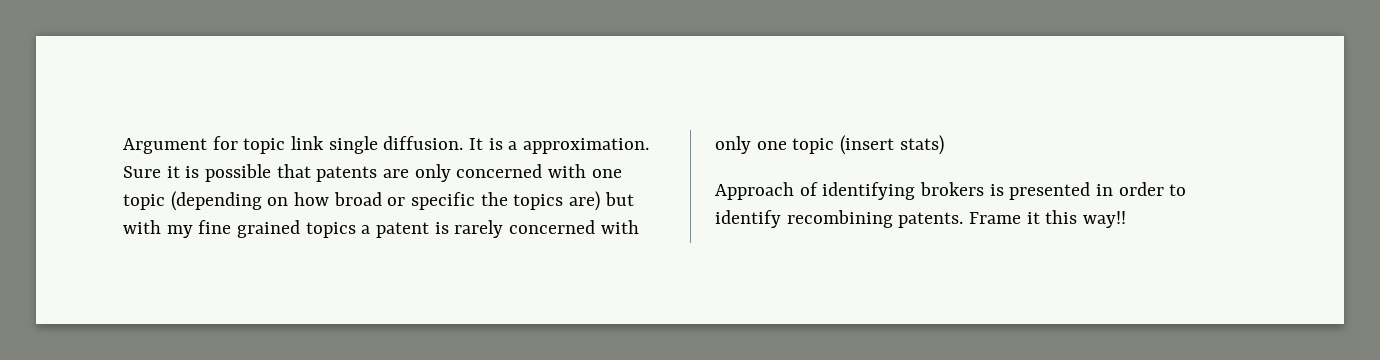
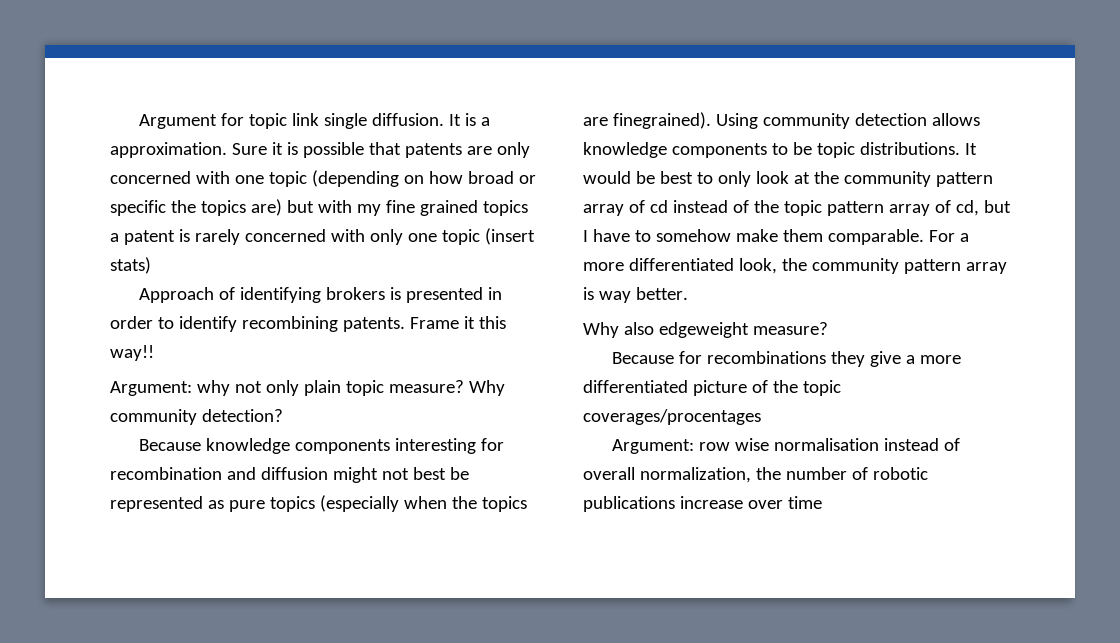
(1127, 219) none -> [110,380,505,396] [110,409,283,425] [138,438,504,454] [110,467,469,483] [110,495,527,512] [583,112,980,129] [583,142,977,158] [583,171,993,187] [583,200,1011,216] [583,229,969,245] [583,258,1007,274] [583,287,688,303] [583,322,828,338] [611,351,961,367] [583,380,841,396] [583,409,761,425] [611,438,960,454] [583,467,928,483] [583,496,822,512] // Argument: why not only plain topic measure? Why community detection? // Because knowledge components interesting for recombination and diffusion might not best be represented as pure topics (especially when the topics are finegrained). Using community detection allows knowledge components to be topic distributions. It would be best to only look at the community pattern array of cd instead of the topic pattern array of cd, but I have to somehow make them comparable. For a more differentiated look, the community pattern array is way better. // Why also edgeweight measure? // Because for recombinations they give a more differentiated picture of the topic coverages/procentages // Argument: row wise normalisation instead of overall normalization, the number of robotic publications increase over time

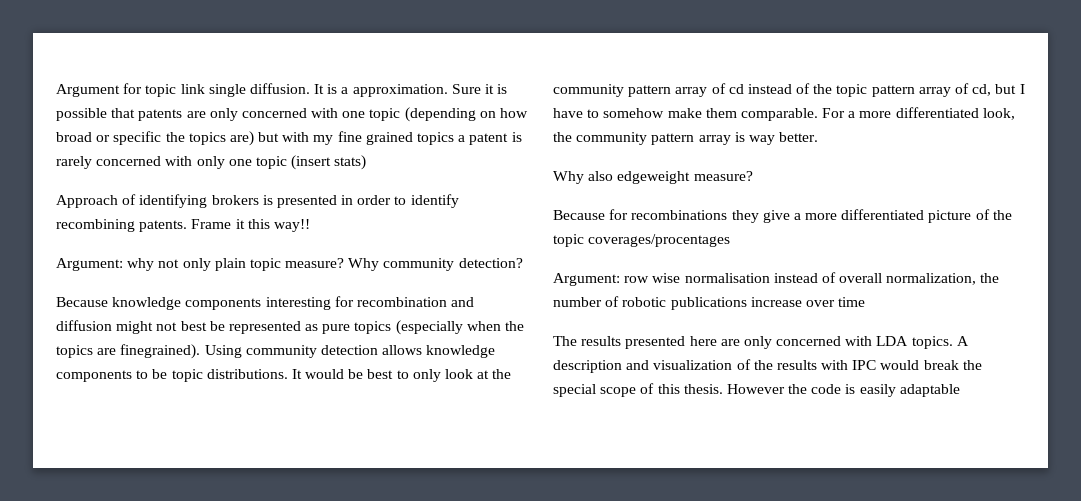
(822, 502) none -> [553,336,969,349] [553,359,982,373] [553,383,960,397] // The results presented here are only concerned with LDA topics. A description and visualization of the results with IPC would break the special scope of this thesis. However the code is easily adaptable

